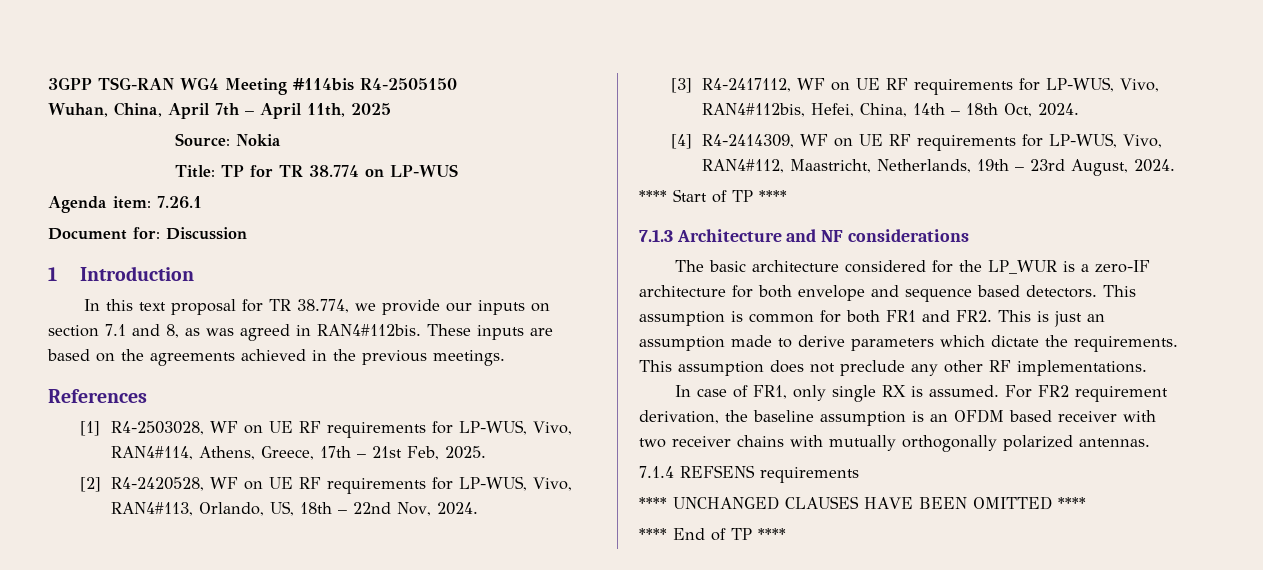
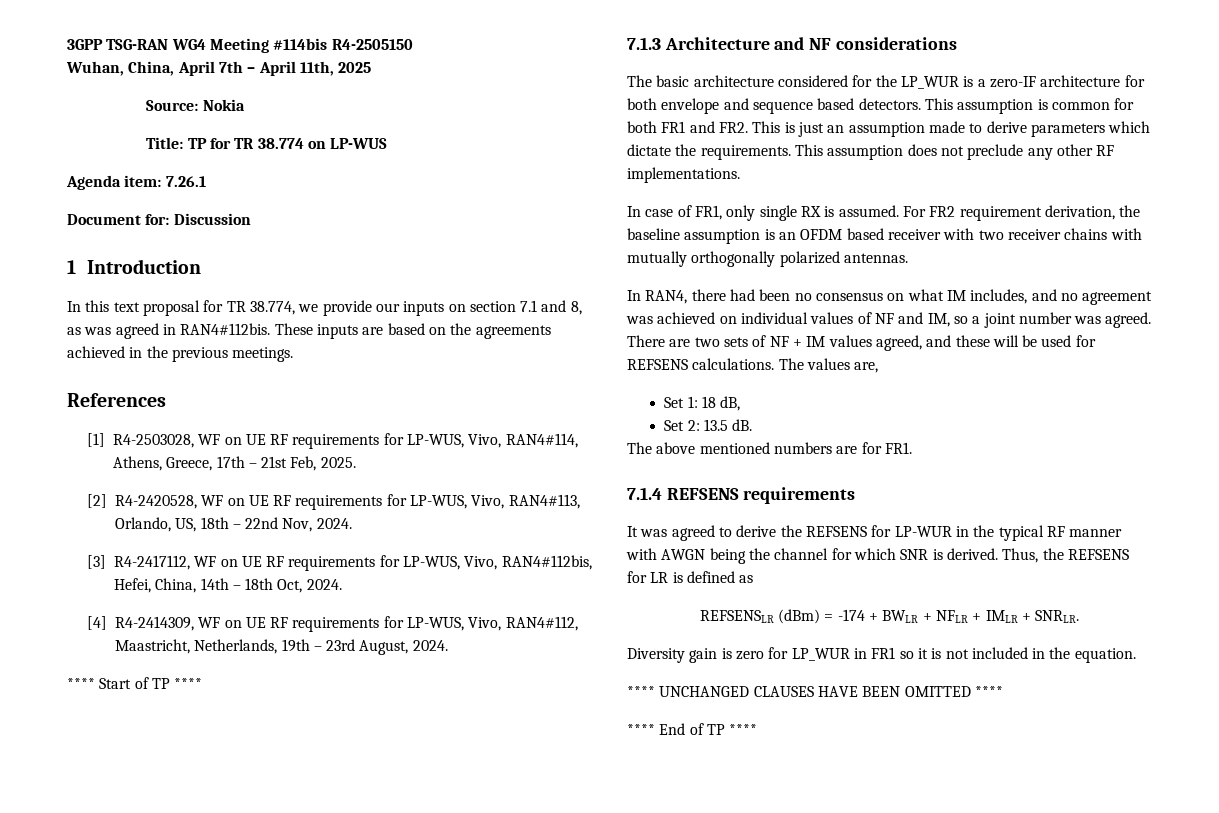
[639,465,859,483] 7.1.4 REFSENS requirements -> [627,289,1153,305] [626,312,1152,328] [627,335,1096,351] [627,358,879,373] [664,396,741,411] [664,419,753,431] [627,442,912,454] [627,487,856,504] [627,525,1123,541] [626,548,1129,564] [627,571,754,583] [699,609,1080,624] [627,647,1136,663] In RAN4, there had been no consensus on what IM includes, and no agreement was achieved on individual values of NF and IM, so a joint number was agreed. There are two sets of NF + IM values agreed, and these will be used for REFSENS calculations. The values are, // Set 1: 18 dB, // Set 2: 13.5 dB. // The above mentioned numbers are for FR1. // 7.1.4 REFSENS requirements // It was agreed to derive the REFSENS for LP-WUR in the typical RF manner with AWGN being the channel for which SNR is derived. Thus, the REFSENS for LR is defined as // REFSENSLR (dBm) = -174 + BWLR + NFLR + IMLR + SNRLR. // Diversity gain is zero for LP_WUR in FR1 so it is not included in the equation.

